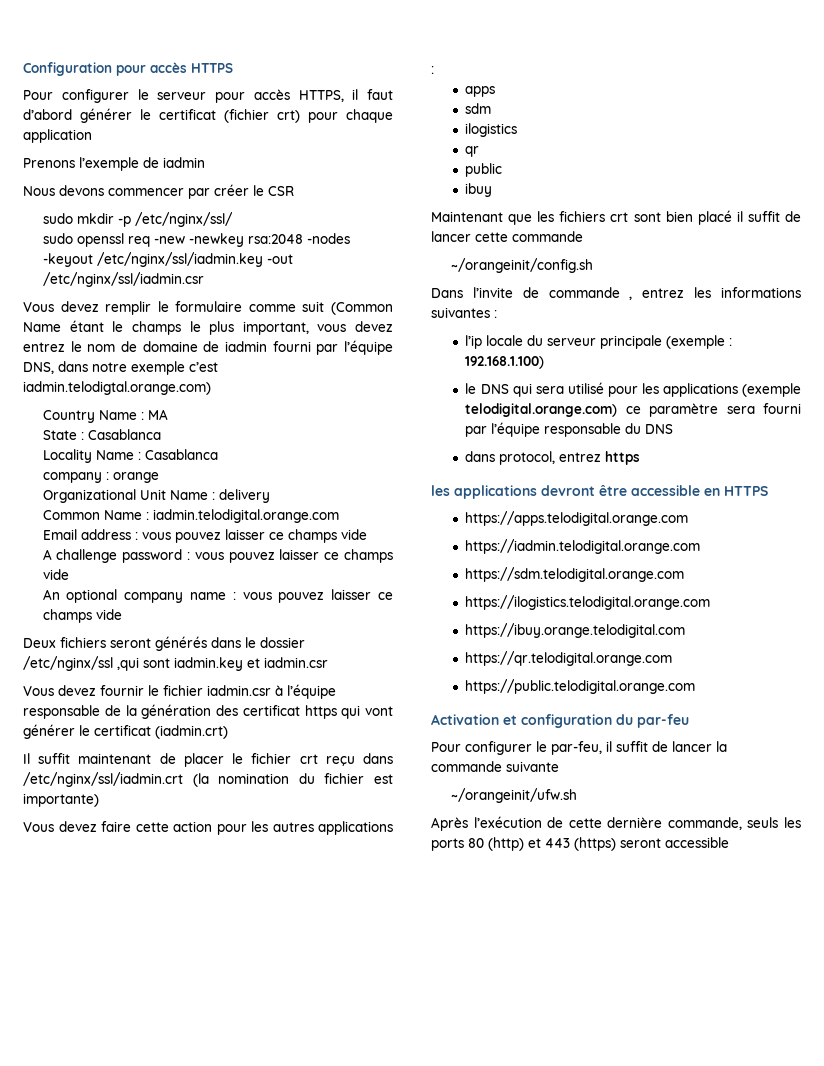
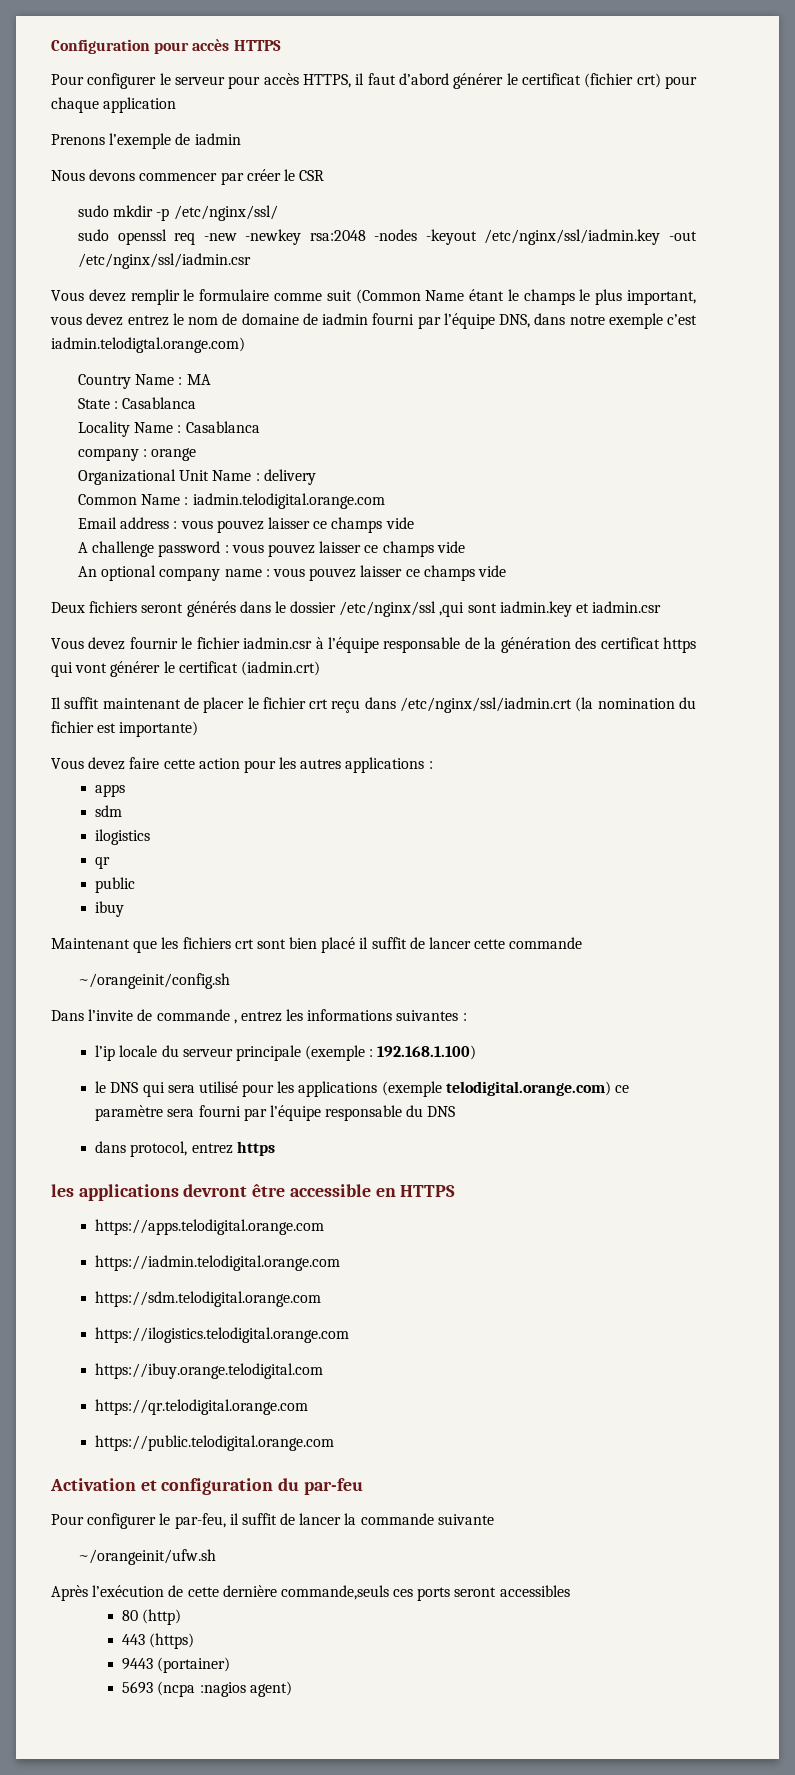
[667,817,801,830] [431,838,464,851] commande, seuls les ports -> [280,1585,570,1601] commande,seuls ces ports seront accessibles //
[528,838,541,848] et -> (182, 1617) //
[620,837,729,848] seront accessible -> [122,1657,231,1673] [122,1681,292,1697] // 9443 (portainer) // 5693 (ncpa :nagios agent)

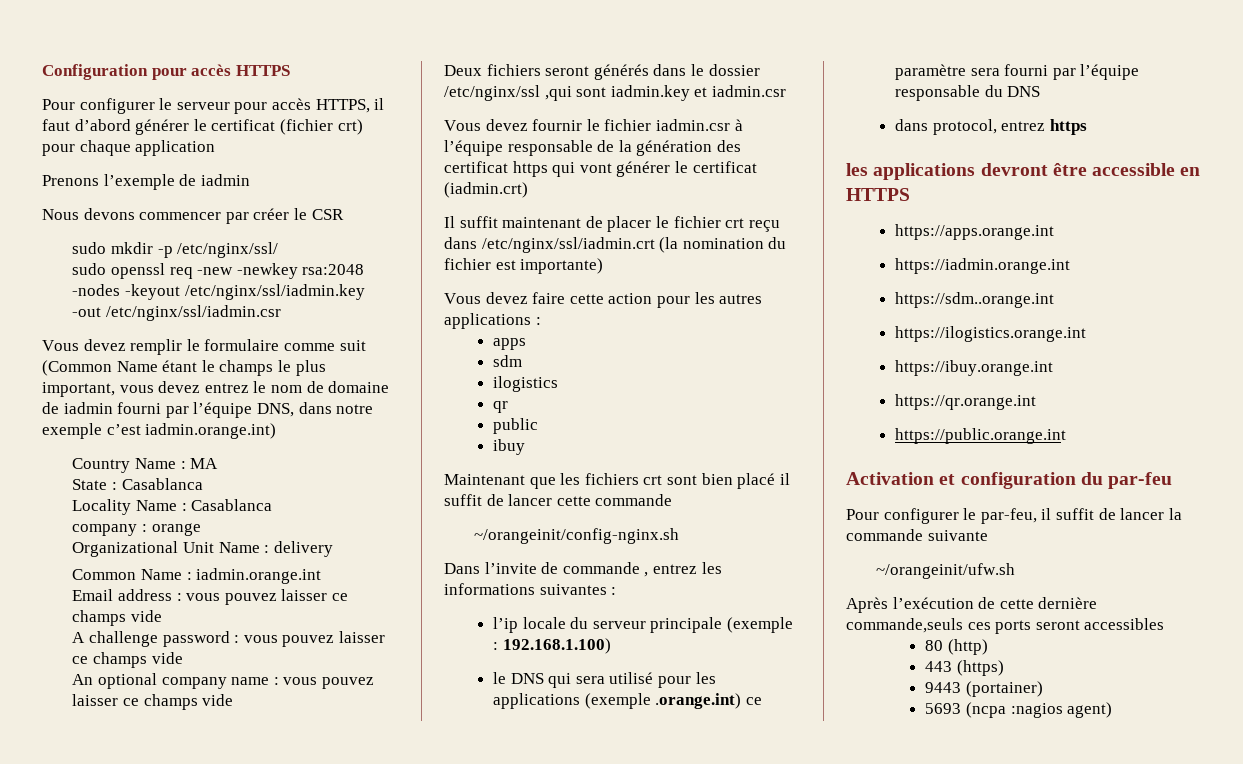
[51,337,245,353] iadmin.telodigtal.orange.com) -> [145,423,277,439] iadmin.orange.int)
[192,493,385,509] iadmin.telodigital.orange.com -> [196,568,322,584] iadmin.orange.int
[78,973,231,989] ~/orangeinit/config.sh -> [474,528,680,544] ~/orangeinit/config-nginx.sh
[445,1081,611,1096] telodigital.orange.com) -> [655,693,742,709] .orange.int)
[95,1219,325,1235] [95,1255,341,1271] [95,1291,322,1307] [95,1327,350,1343] [95,1363,324,1379] [95,1399,309,1415] [95,1435,335,1451] https://apps.telodigital.orange.com // https://iadmin.telodigital.orange.com // https://sdm.telodigital.orange.com // https://ilogistics.telodigital.orange.com // https://ibuy.orange.telodigital.com // https://qr.telodigital.orange.com // https://public.telodigital.orange.com -> [895,224,1055,240] [895,258,1071,274] [895,292,1055,308] [895,326,1087,342] [895,360,1054,376] [895,394,1037,410] [895,428,1067,444] https://apps.orange.int // https://iadmin.orange.int // https://sdm..orange.int // https://ilogistics.orange.int // https://ibuy.orange.int // https://qr.orange.int // https://public.orange.int

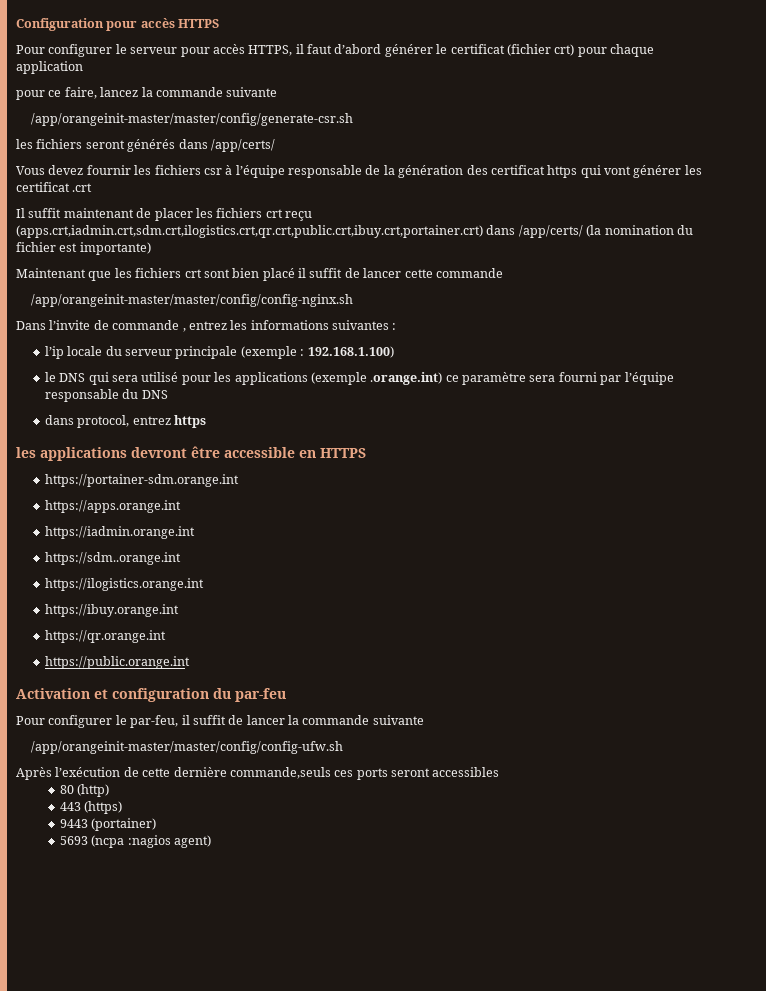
[42,174,250,190] [42,208,344,224] [72,242,279,258] [72,263,365,279] [72,284,365,300] [72,305,281,321] [42,339,366,355] [42,360,326,376] [42,381,390,397] [42,402,374,418] [42,423,277,439] [72,458,219,473] [72,478,203,490] [72,499,273,515] [72,523,201,536] [72,541,333,557] [72,568,322,584] [72,589,348,605] [72,610,162,626] [72,631,385,647] [72,652,183,668] [72,673,374,689] [72,694,234,710] [444,64,760,80] [444,85,786,101] Prenons l’exemple de iadmin // Nous devons commencer par créer le CSR // sudo mkdir -p /etc/nginx/ssl/ // sudo openssl req -new -newkey rsa:2048 -nodes -keyout /etc/nginx/ssl/iadmin.key -out /etc/nginx/ssl/iadmin.csr // Vous devez remplir le formulaire comme suit (Common Name étant le champs le plus important, vous devez entrez le nom de domaine de iadmin fourni par l’équipe DNS, dans notre exemple c’est iadmin.orange.int) // Country Name : MA // State : Casablanca // Locality Name : Casablanca // company : orange // Organizational Unit Name : delivery // Common Name : iadmin.orange.int // Email address : vous pouvez laisser ce champs vide // A challenge password : vous pouvez laisser ce champs vide // An optional company name : vous pouvez laisser ce champs vide // Deux fichiers seront générés dans le dossier /etc/nginx/ssl ,qui sont iadmin.key et iadmin.csr -> [16,87,278,100] [31,113,354,126] [16,139,275,152] pour ce faire, lancez la commande suivante // /app/orangeinit-master/master/config/generate-csr.sh // les fichiers seront générés dans /app/certs/
[586,119,730,131] le fichier iadmin.csr -> [134,165,222,175] les fichiers csr
[674,161,757,173] [444,182,528,198] le certificat (iadmin.crt) -> [684,165,702,175] [16,182,93,192] les certificat .crt
[655,216,780,232] [444,237,655,253] le fichier crt reçu dans /etc/nginx/ssl/iadmin.crt -> [195,208,312,221] [16,225,583,238] les fichiers crt reçu (apps.crt,iadmin.crt,sdm.crt,ilogistics.crt,qr.crt,public.crt,ibuy.crt,portainer.crt) dans /app/certs/
[444,292,763,308] [444,313,541,329] [493,338,527,350] [493,355,523,367] [493,376,559,392] [493,401,509,413] [493,418,539,434] [493,439,526,455] // Vous devez faire cette action pour les autres applications : // apps // sdm // ilogistics // qr // public // ibuy -> (151, 248) none
[474,528,680,544] ~/orangeinit/config-nginx.sh -> [31,294,354,307] /app/orangeinit-master/master/config/config-nginx.sh
(910, 194) none -> [44,474,239,487] // https://portainer-sdm.orange.int
[876,563,1016,579] ~/orangeinit/ufw.sh -> [31,741,344,754] /app/orangeinit-master/master/config/config-ufw.sh

